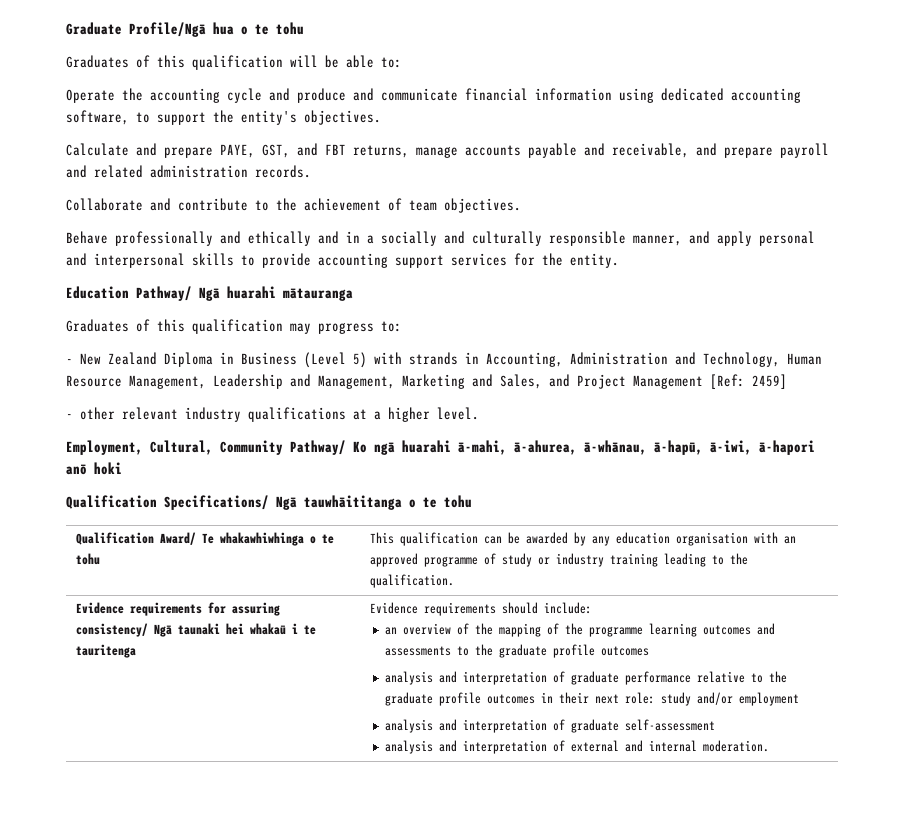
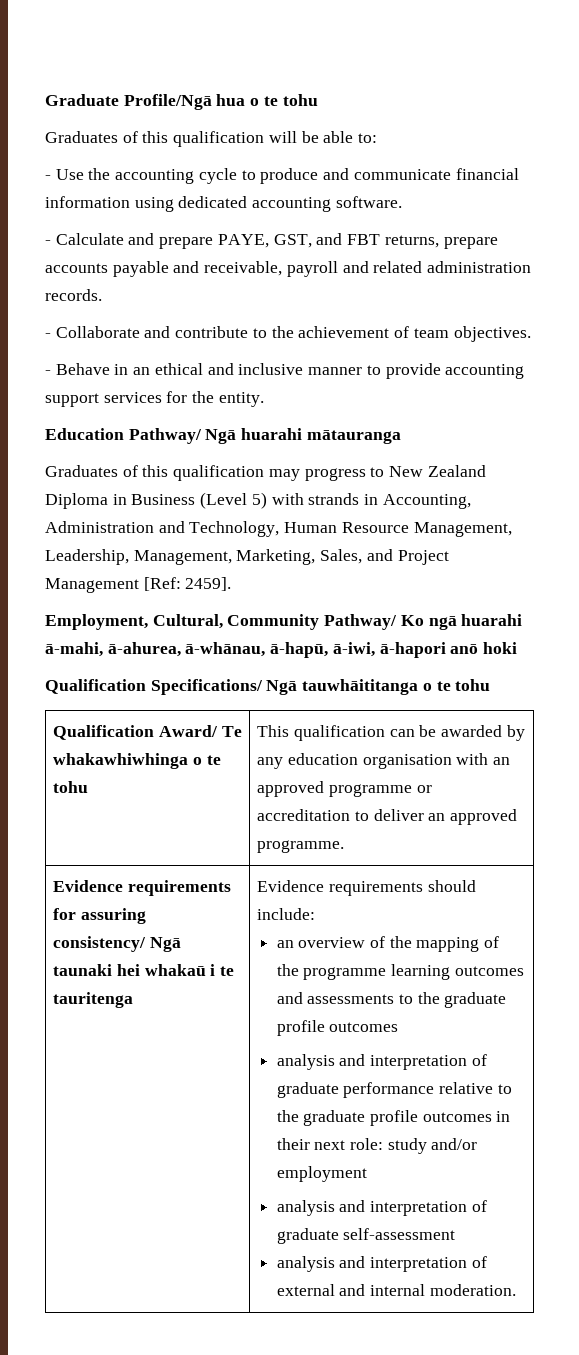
[66,89,115,103] Operate -> [45,169,84,180] - Use
[269,88,290,101] and -> [241,170,256,180] to
[66,110,381,125] software, to support the entity's objectives. // -> [335,196,402,208] [45,240,51,245] software. // -
[416,146,458,158] manage -> [443,237,498,249] prepare
[696,143,773,158] and prepare -> (283, 268) none
(311, 171) none -> [45,333,51,338] -
[66,231,815,246] [66,253,234,268] Behave professionally and ethically and in a socially and culturally responsible manner, and apply personal and interpersonal skills -> [45,363,363,375] - Behave in an ethical and inclusive manner
[381,321,402,332] [66,359,73,364] to: // - -> [370,467,385,477] to
[213,374,493,389] Leadership and Management, Marketing and -> [45,549,316,565] Leadership, Management, Marketing,
[752,374,787,389] [66,407,479,422] 2459] // - other relevant industry qualifications at a higher level. -> [185,577,232,591] 2459].
[484,553,749,567] [370,574,455,588] of study or industry training leading to the qualification. -> [416,785,432,793] [257,809,518,825] [257,840,345,853] or accreditation to deliver an approved programme.

